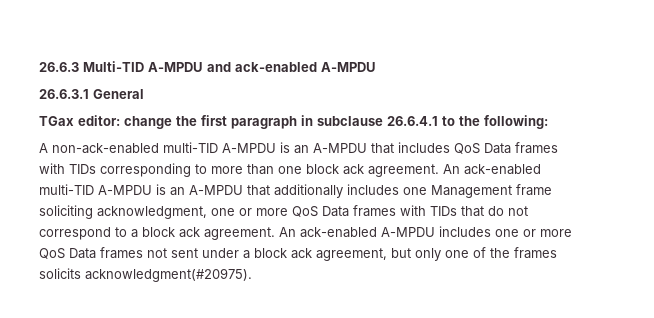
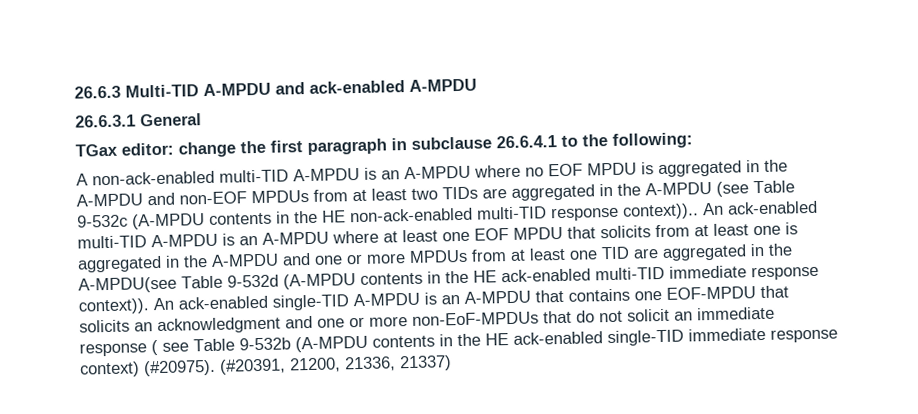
[371,142,558,154] [39,163,439,177] that includes QoS Data frames with TIDs corresponding to more than one block ack agreement. -> [474,159,788,178] [76,180,795,207] [77,203,699,230] where no EOF MPDU is aggregated in the A-MPDU and non-EOF MPDUs from at least two TIDs are aggregated in the A-MPDU (see Table 9-532c (A-MPDU contents in the HE non-ack-enabled multi-TID response context))..
[247,184,552,198] [39,205,528,219] [39,226,572,240] [39,247,557,261] [39,268,252,282] that additionally includes one Management frame soliciting acknowledgment, one or more QoS Data frames with TIDs that do not correspond to a block ack agreement. An ack-enabled A-MPDU includes one or more QoS Data frames not sent under a block ack agreement, but only one of the frames solicits acknowledgment(#20975). -> [332,222,798,244] [77,243,793,273] [78,265,819,294] [78,285,789,315] [79,306,775,335] [79,327,838,357] [80,355,452,378] where at least one EOF MPDU that solicits from at least one is aggregated in the A-MPDU and one or more MPDUs from at least one TID are aggregated in the A-MPDU(see Table 9-532d (A-MPDU contents in the HE ack-enabled multi-TID immediate response context)). An ack-enabled single-TID A-MPDU is an A-MPDU that contains one EOF-MPDU that solicits an acknowledgment and one or more non-EoF-MPDUs that do not solicit an immediate response ( see Table 9-532b (A-MPDU contents in the HE ack-enabled single-TID immediate response context) (#20975). (#20391, 21200, 21336, 21337)

